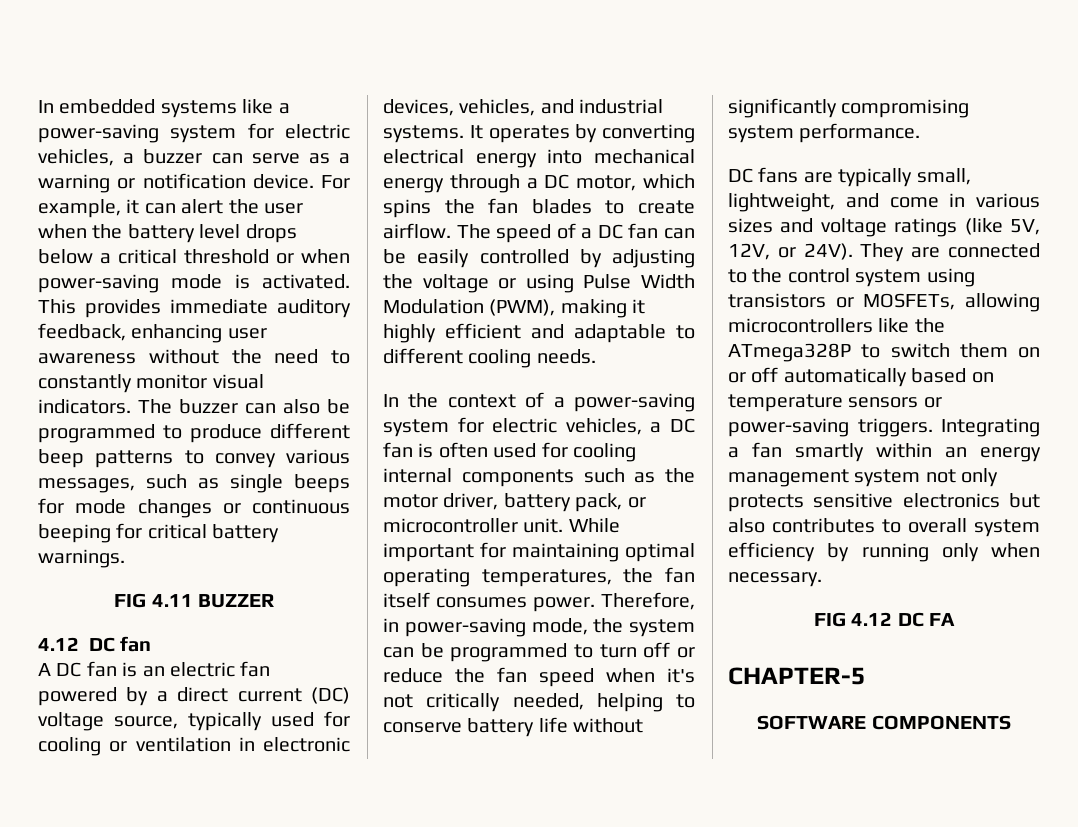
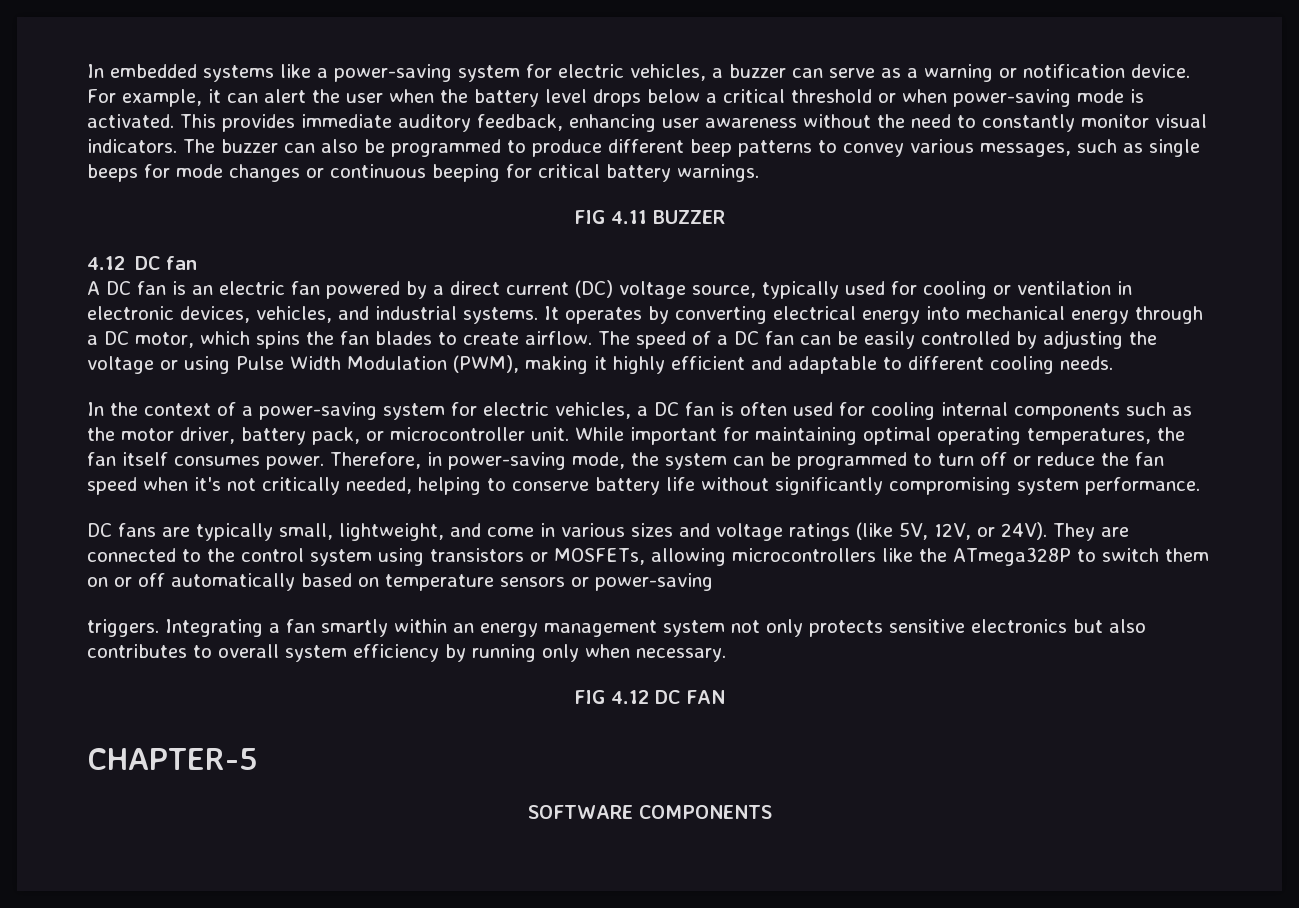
(849, 427) none -> (713, 582) //
[929,613,956,626] FA -> [686,690,726,704] FAN

